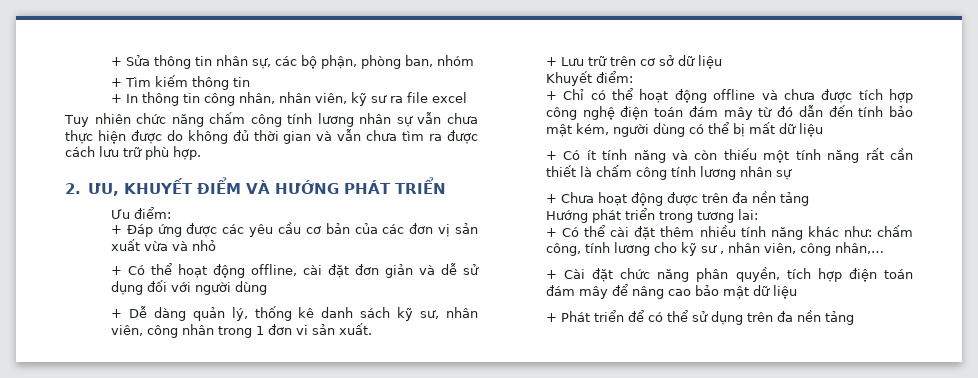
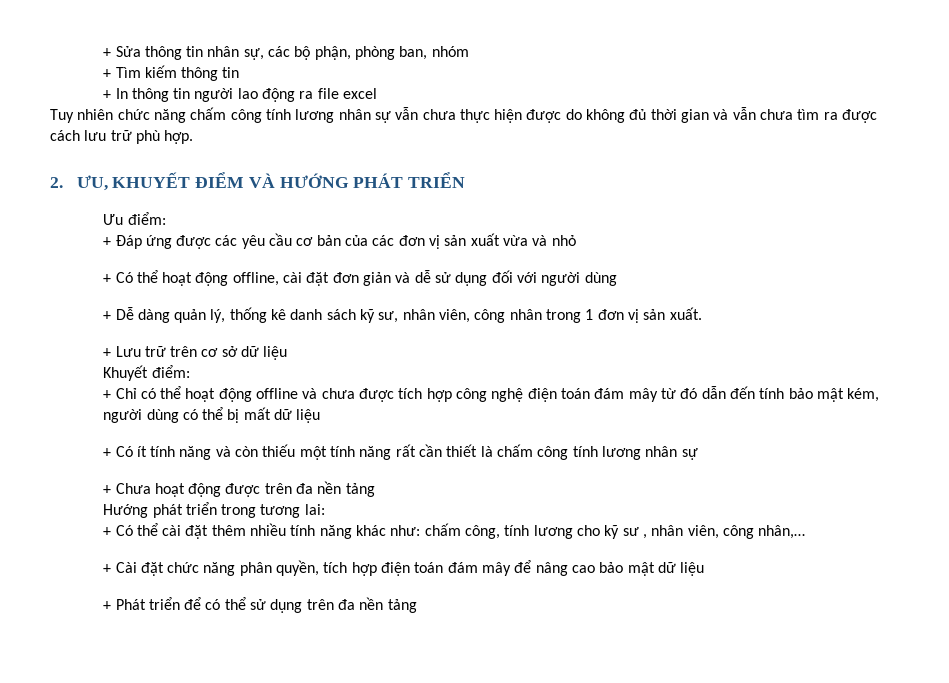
[203,92,387,106] công nhân, nhân viên, kỹ sư -> [194,88,296,102] người lao động
[295,325,308,335] vi -> [627,309,639,323] vị

